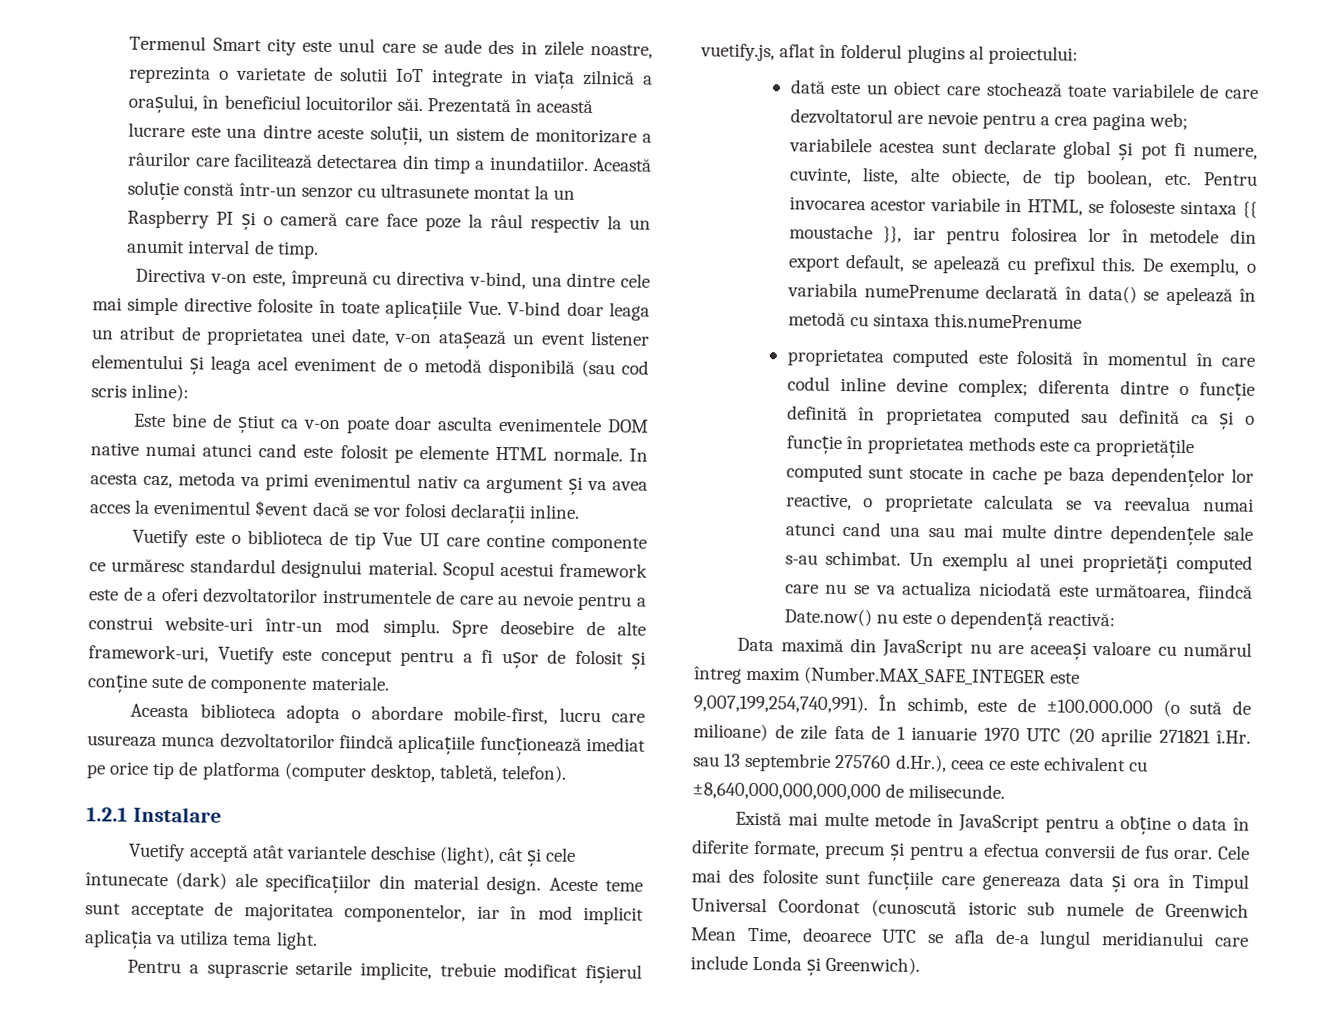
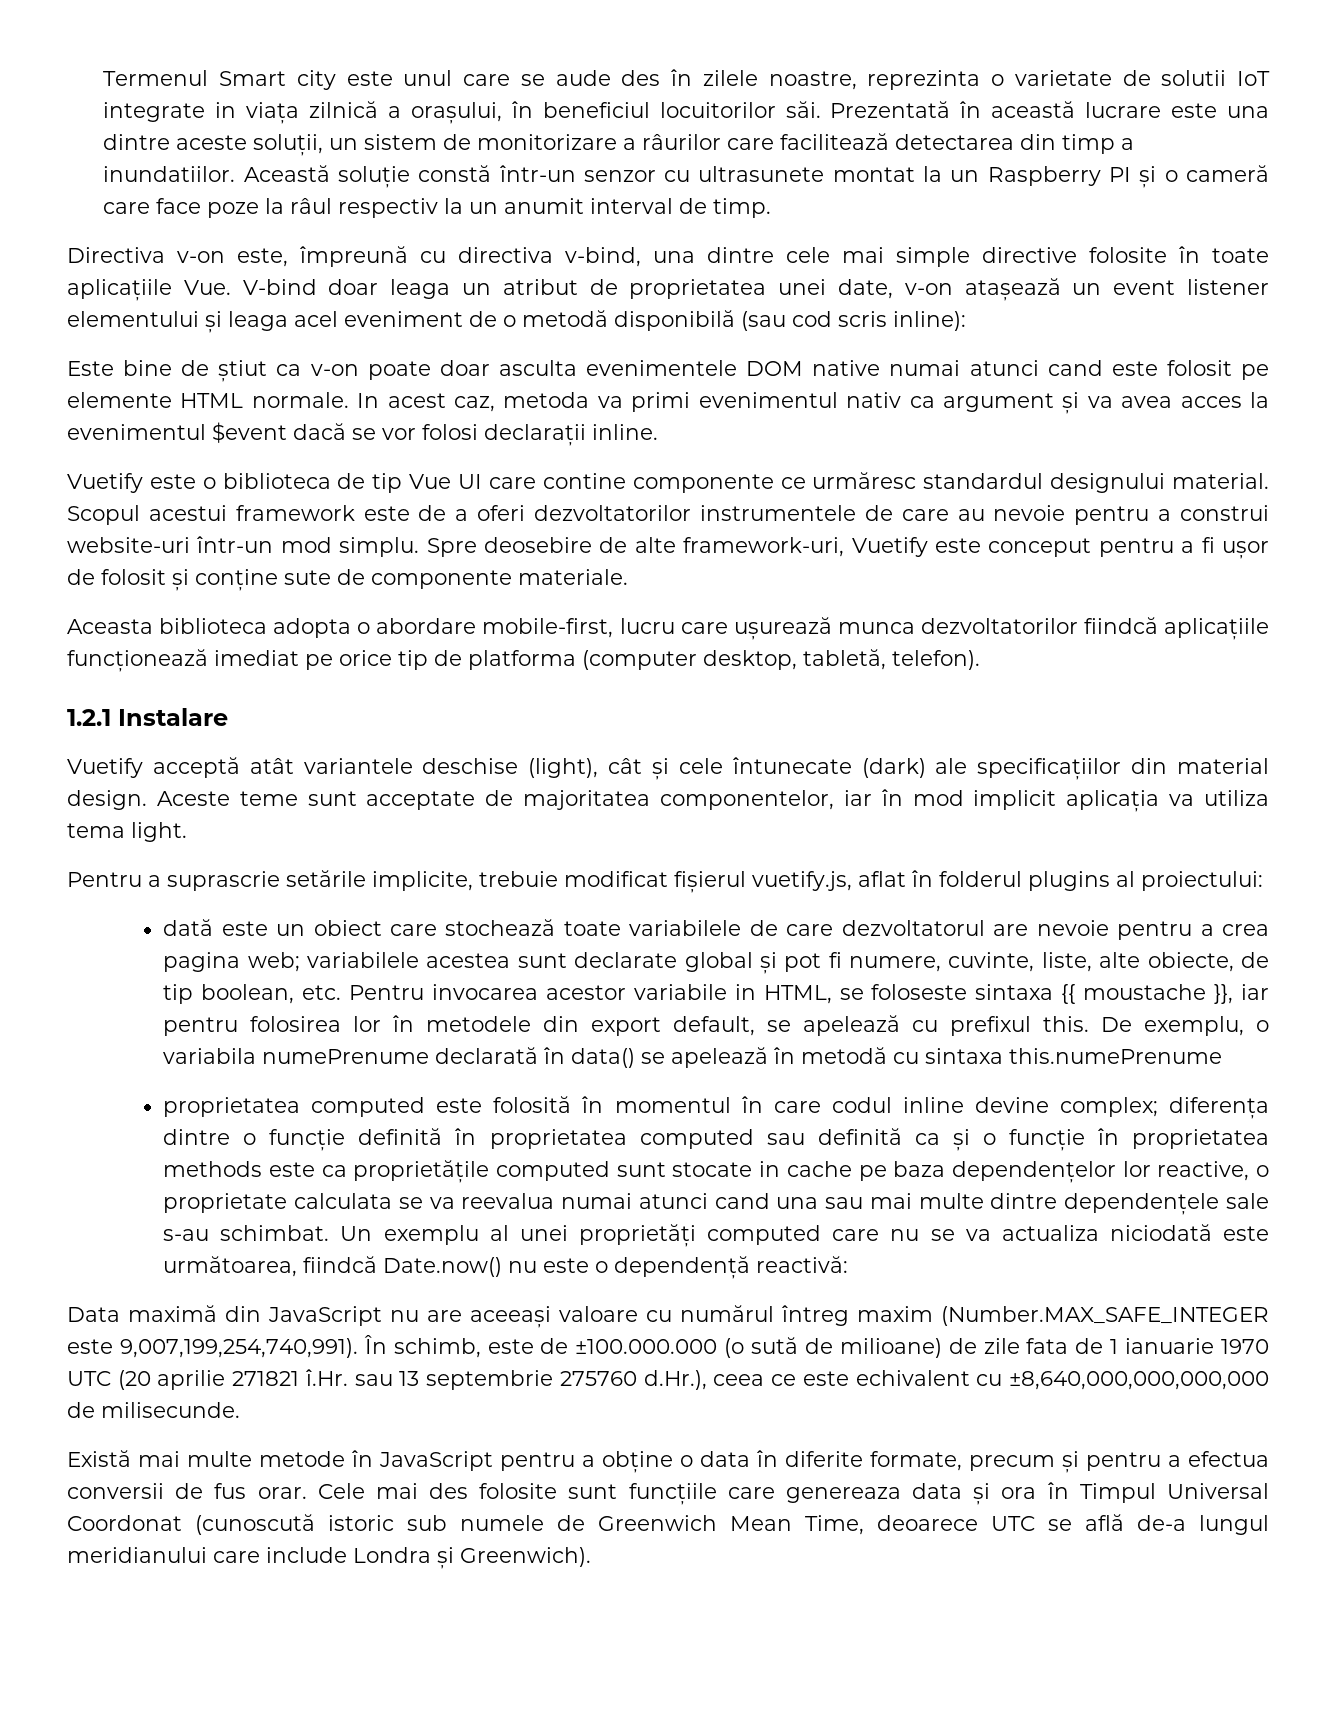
[520,41,538,55] in -> [670,69,693,86] în
[90,473,138,485] acesta -> [387,393,446,408] acest
[87,735,157,747] usureaza -> [733,617,832,640] ușurează
[295,960,353,976] setarile -> [286,870,366,887] setările
[1037,379,1110,395] diferenta -> [1169,1097,1269,1119] diferența
[954,929,985,944] afla -> [1085,1514,1124,1531] află
[752,955,803,971] Londa -> [353,1547,431,1563] Londra

